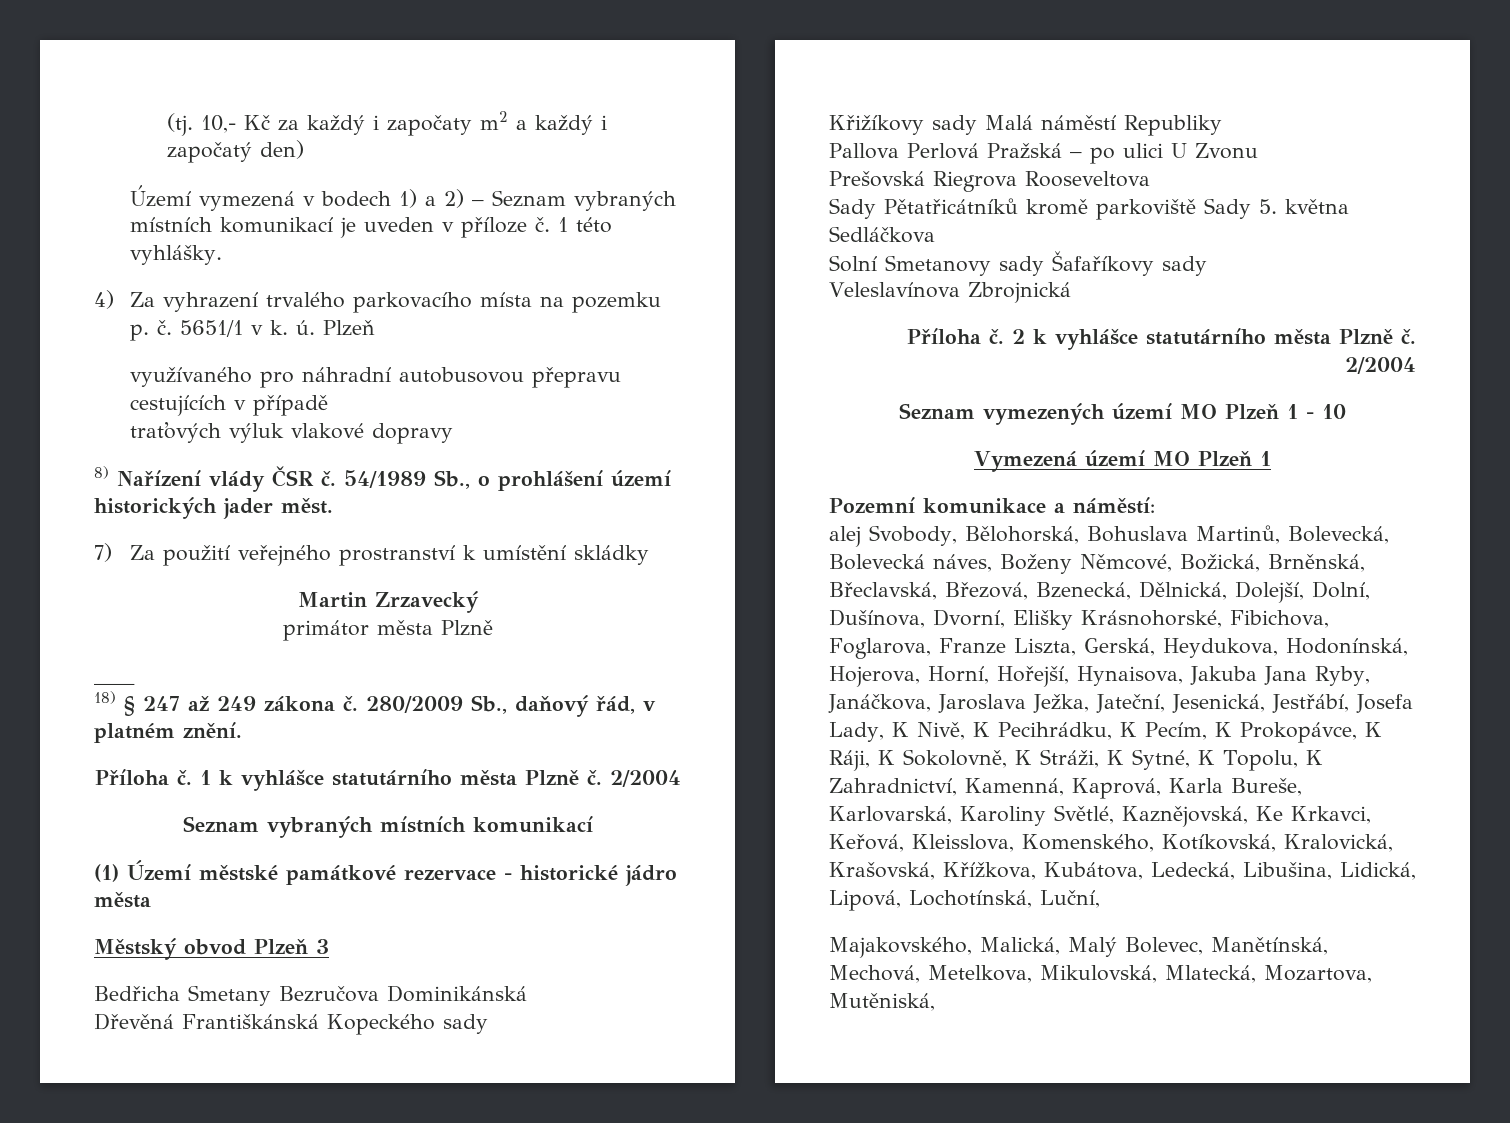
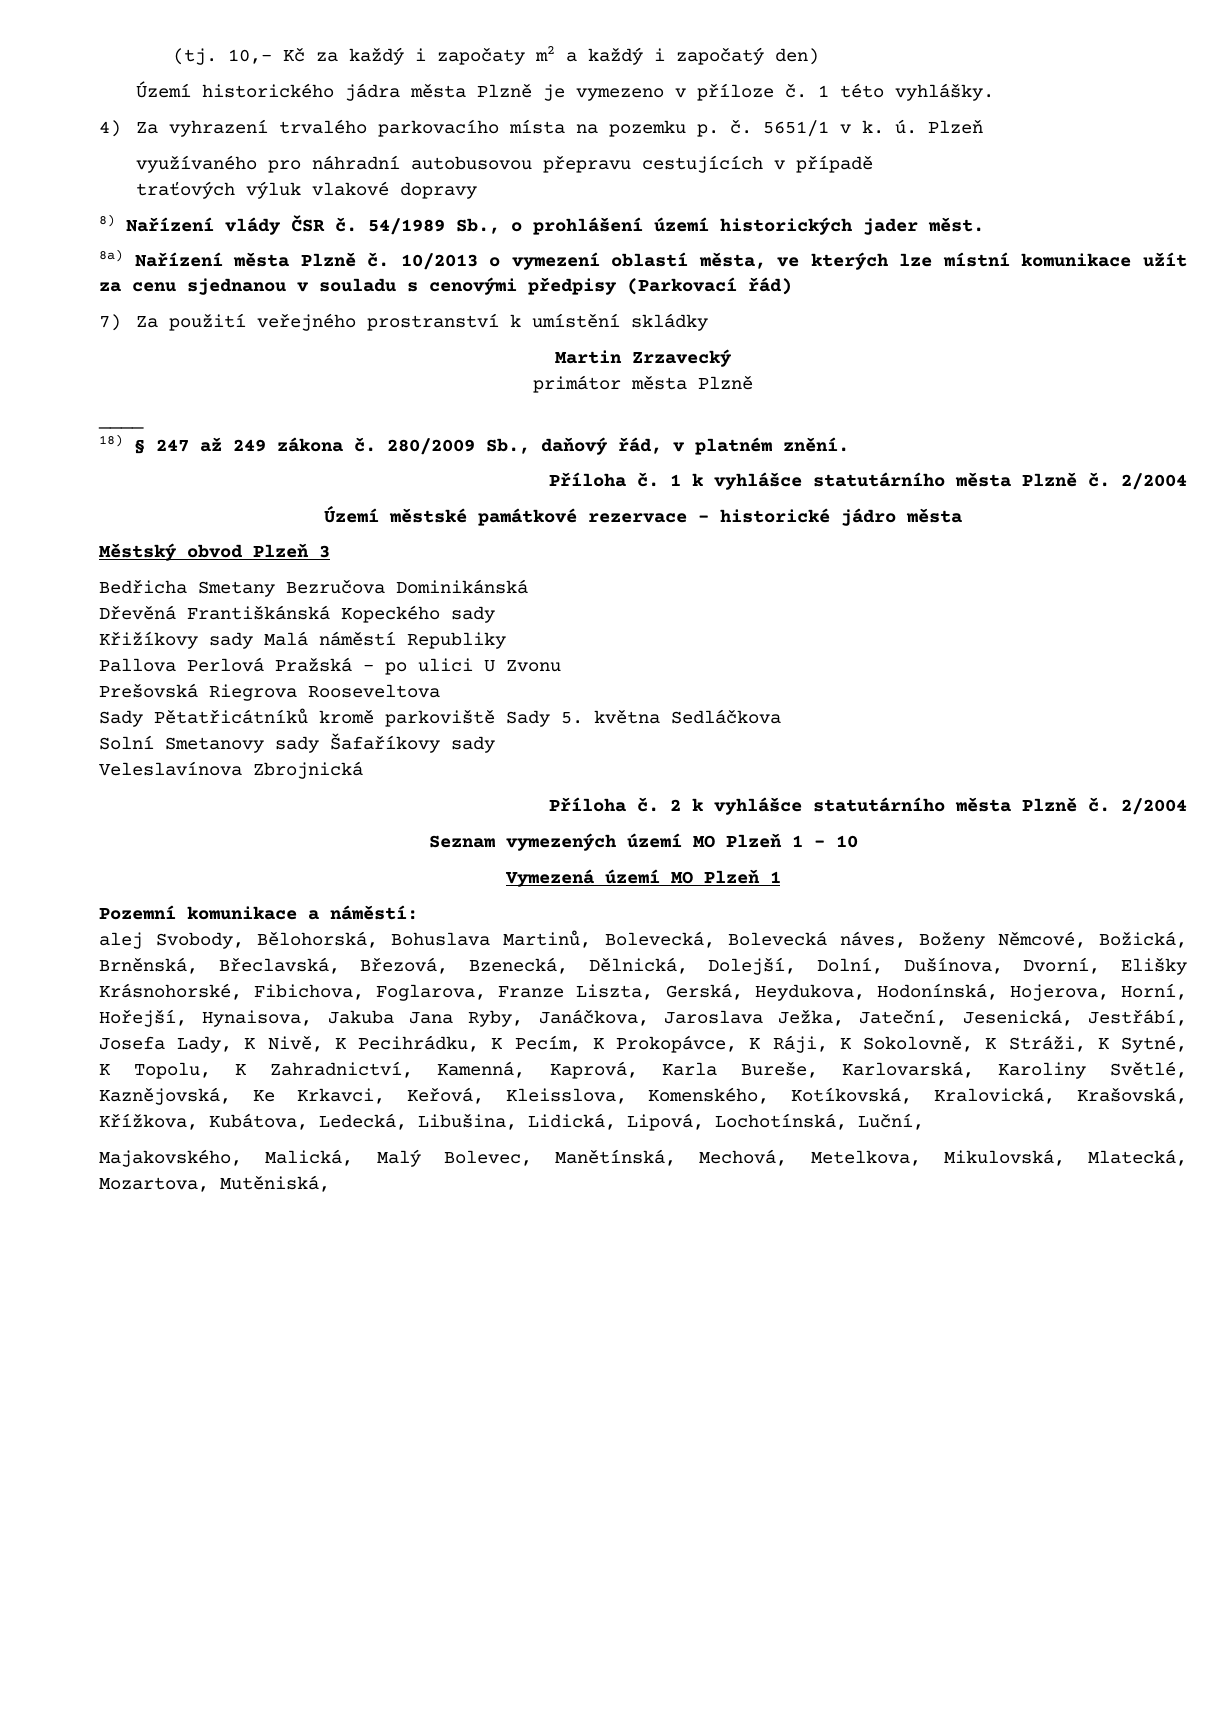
[199,189,677,211] [130,217,435,238] vymezená v bodech 1) a 2) – Seznam vybraných místních komunikací je uveden -> [202,83,665,101] historického jádra města Plzně je vymezeno
(333, 506) none -> [99,249,1187,270] [99,277,792,295] // 8a) Nařízení města Plzně č. 10/2013 o vymezení oblastí města, ve kterých lze místní komunikace užít za cenu sjednanou v souladu s cenovými předpisy (Parkovací řád)
[182,816,593,838] [94,864,119,882] Seznam vybraných místních komunikací // (1) -> (1187, 481) none

